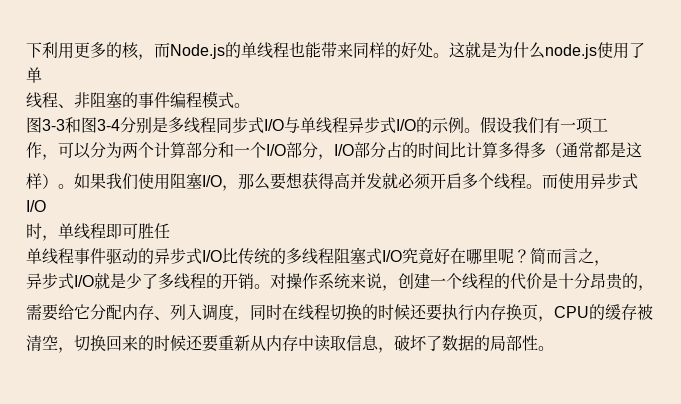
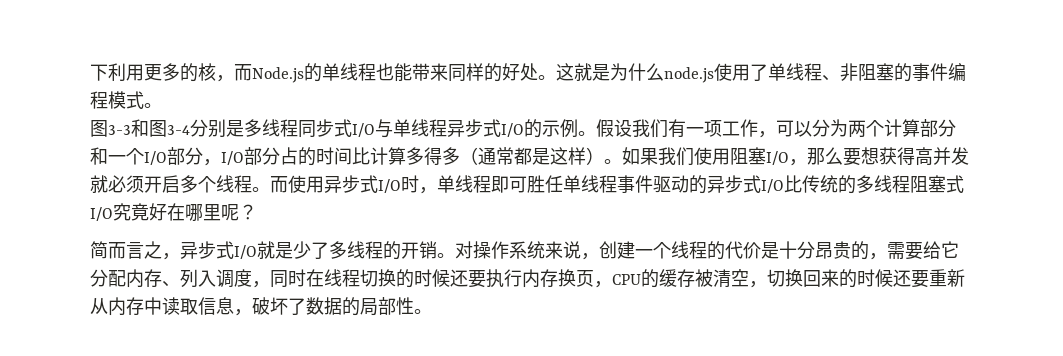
(42, 75) // -> (786, 72) none
(608, 125) // -> (740, 128) none
(642, 150) // -> (568, 156) none
(46, 206) // -> (401, 186) none
(170, 231) // -> (563, 184) none
(530, 256) none -> (257, 212) //
(610, 263) // -> (180, 256) none
(654, 288) // -> (887, 256) none
(653, 312) // -> (713, 278) none

